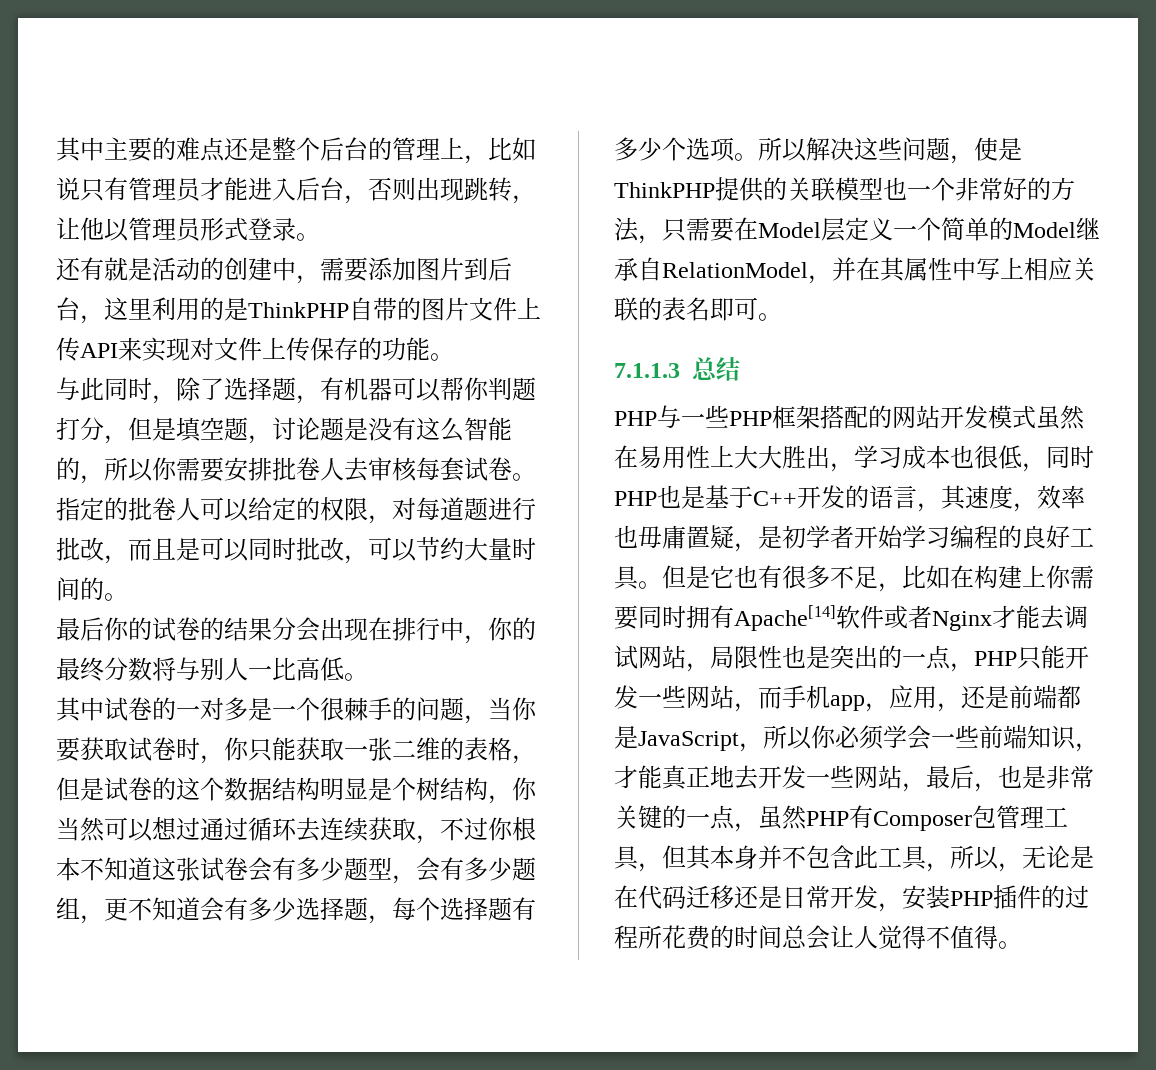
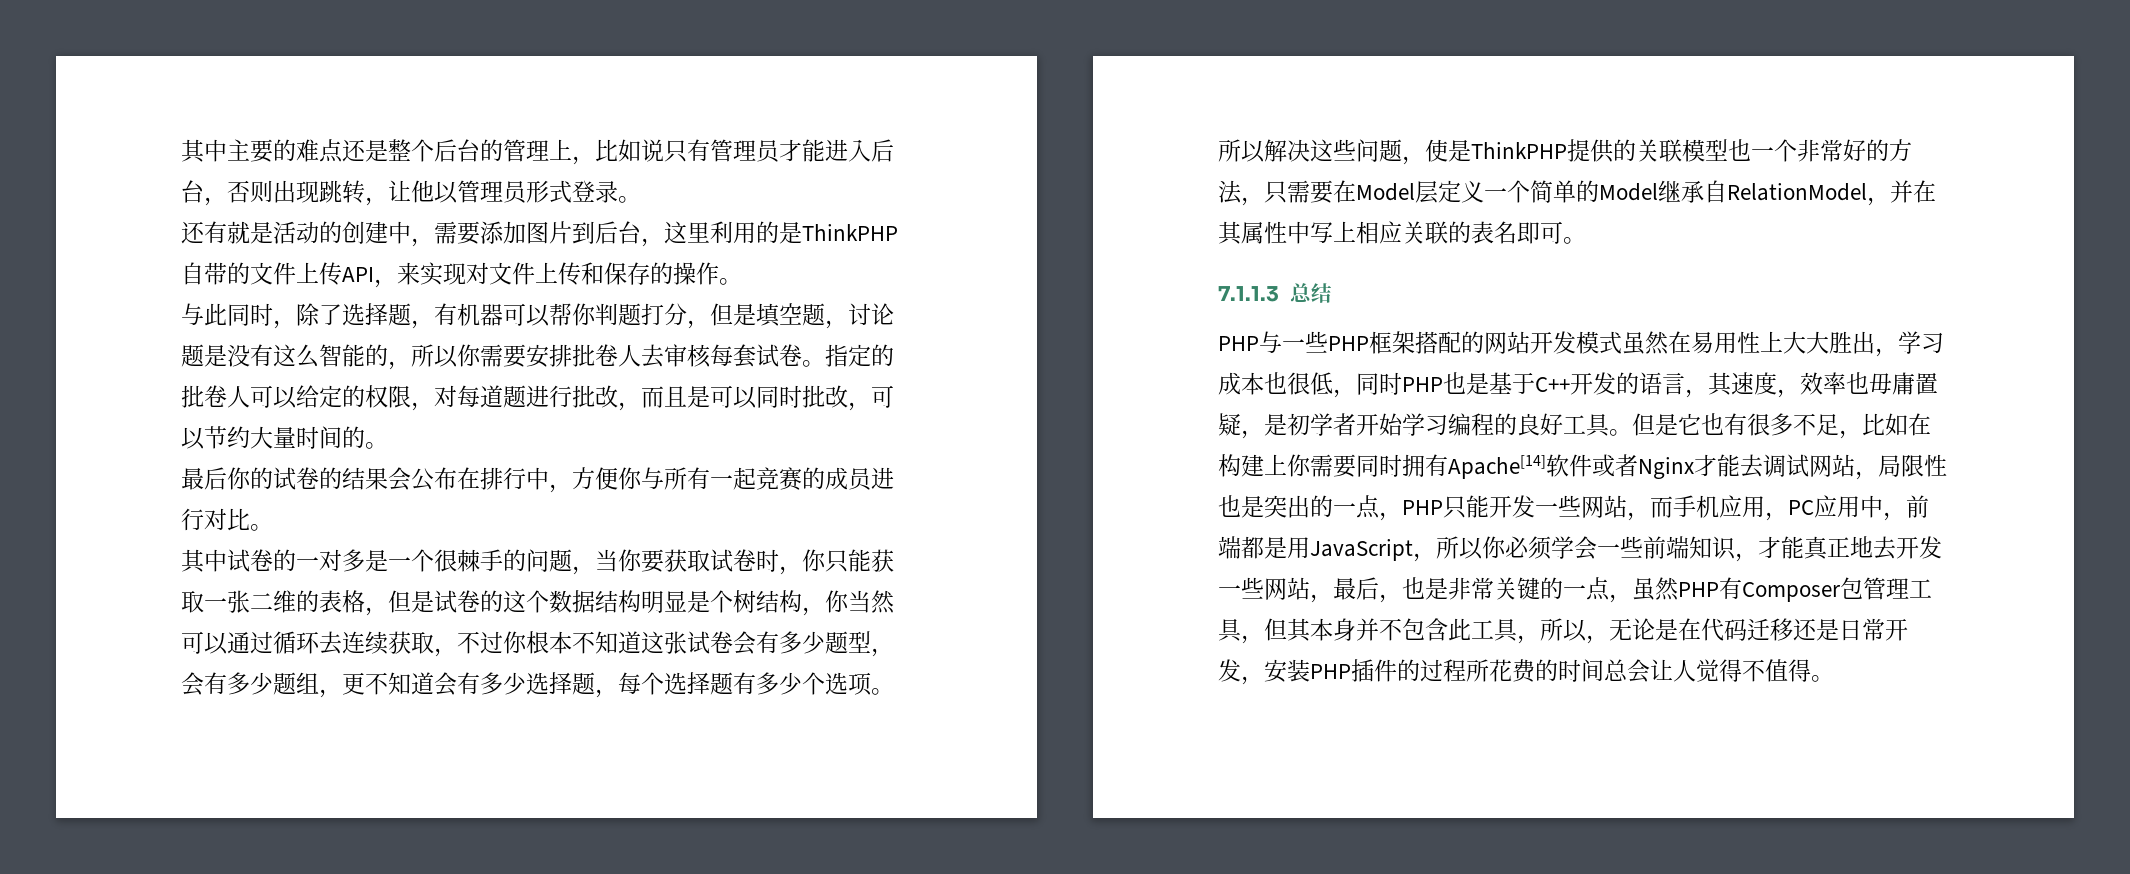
[421,297,469,321] 图片 -> (250, 273) none
(118, 350) none -> [374,279,397,288] ，
[310,337,430,361] 保存的功能 -> [581,262,719,285] 和保存的操作
[272,617,368,642] 分会出现 -> [388,467,457,491] 会公布
[488,617,536,641] [56,657,344,682] 你的最终分数将与别人一比高低 -> [572,467,894,491] [181,508,250,531] 方便你与所有一起竞赛的成员进行对比
[152,817,200,841] 想过 -> (228, 643) none
[830,685,1009,712] app，应用，还是 -> [1719,495,1906,521] 应用，PC应用中，
(638, 737) none -> [1287,537,1310,559] 用

